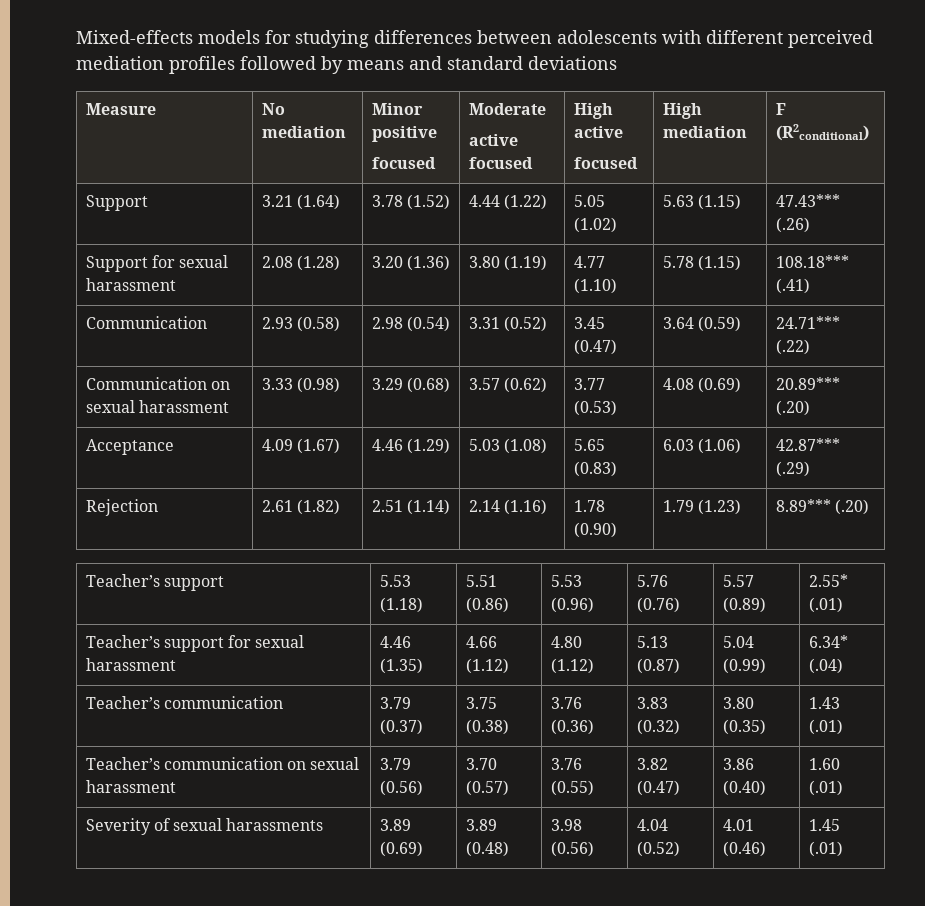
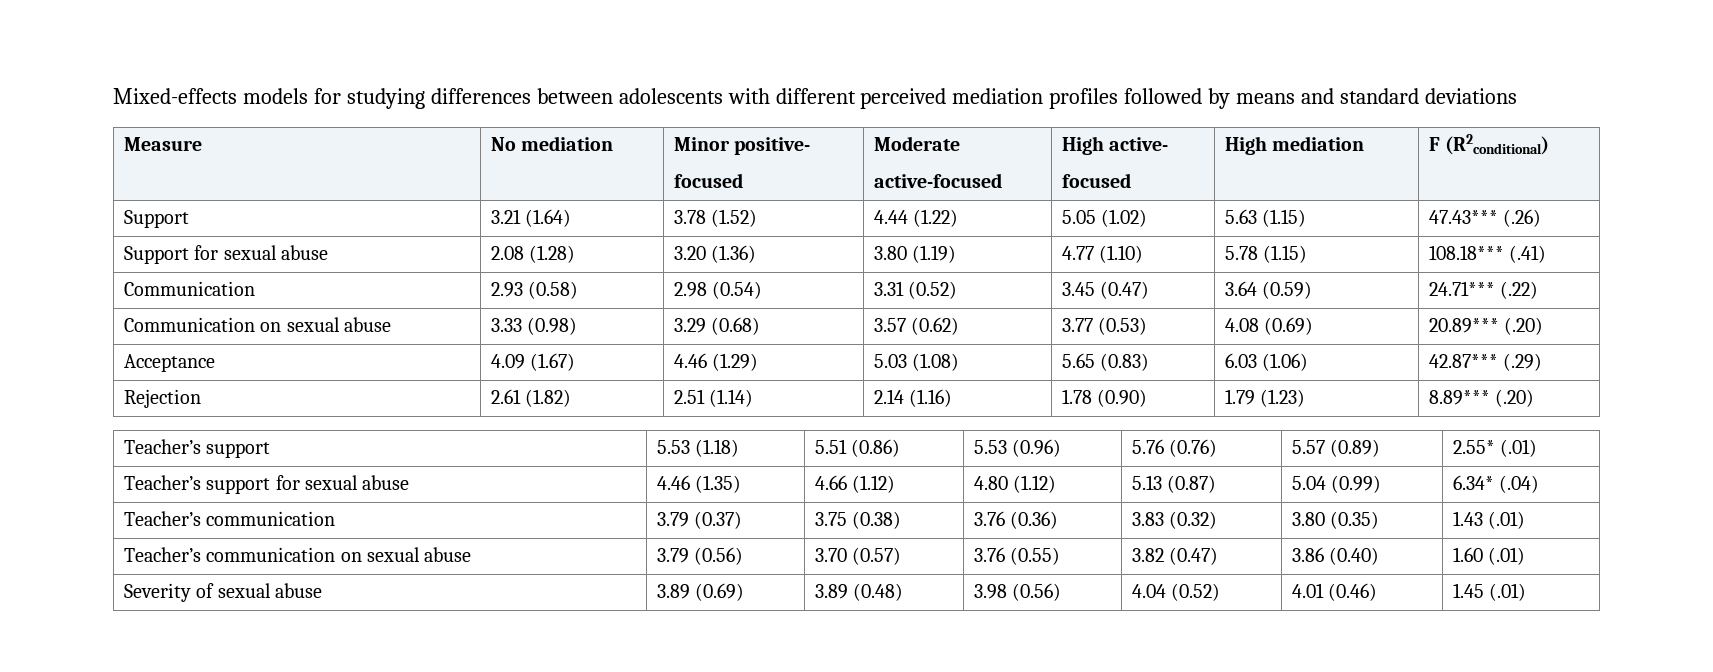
[371,126,437,142] positive -> [734,137,811,155] positive-
[468,134,518,146] [468,157,533,169] [573,103,613,119] [573,126,623,138] active focused | High active -> [873,173,1002,188] [1061,136,1169,155] active-focused | High active-
[85,278,176,291] harassment -> [280,245,328,260] abuse
[138,400,229,413] harassment -> [343,317,391,332] abuse
[85,658,176,671] harassment -> [362,475,410,490] abuse
[85,780,176,793] harassment -> [424,547,472,562] abuse
[226,818,324,831] harassments -> [274,583,322,598] abuse

